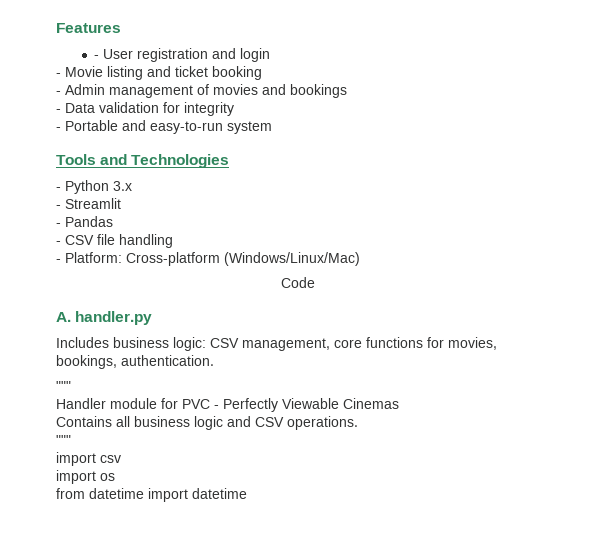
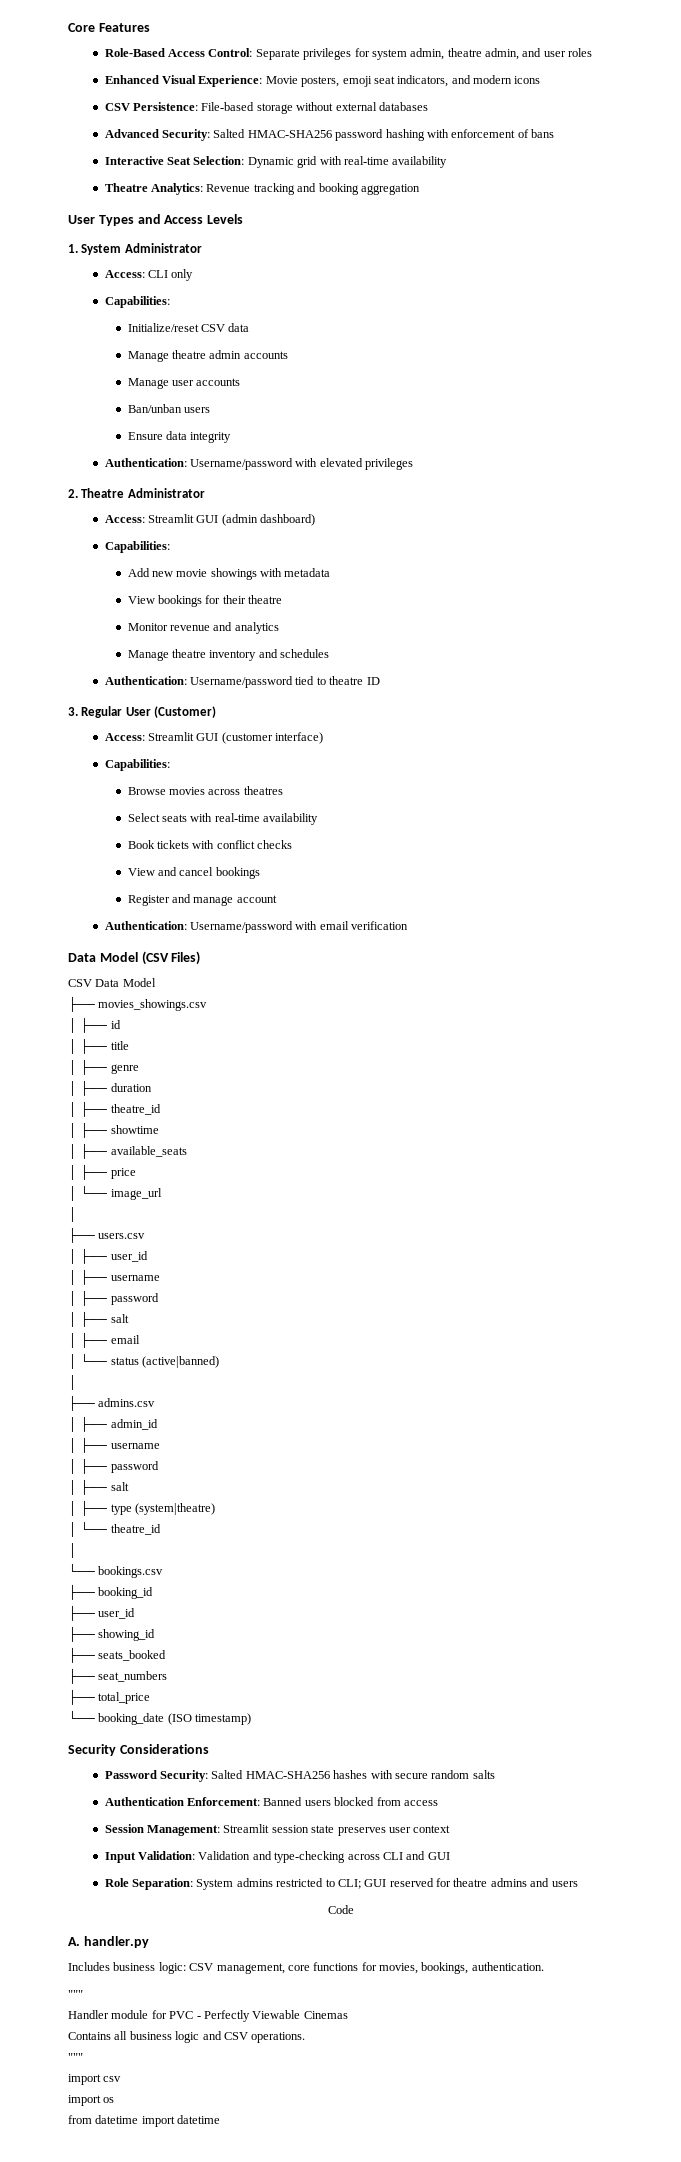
(56, 28) none -> [68,23,95,32] Core
[94,48,271,62] [56,66,262,80] [56,84,347,98] [56,102,234,116] [56,120,272,134] [56,154,230,168] [56,180,132,194] [56,198,121,209] [56,216,113,227] [56,234,173,248] [56,252,360,266] - User registration and login // - Movie listing and ticket booking // - Admin management of movies and bookings // - Data validation for integrity // - Portable and easy-to-run system // Tools and Technologies // - Python 3.x // - Streamlit // - Pandas // - CSV file handling // - Platform: Cross-platform (Windows/Linux/Mac) -> [104,48,593,60] [104,75,541,87] [104,102,428,114] [104,129,555,141] [104,156,448,168] [104,183,420,195] [68,214,244,226] [68,243,202,255] [104,269,194,281] [104,296,170,308] [127,323,250,332] [127,350,288,362] [127,378,241,389] [127,404,210,413] [127,431,232,443] [104,458,414,470] [68,488,205,498] [104,514,316,526] [104,541,170,553] [127,568,331,580] [127,595,283,607] [127,622,279,634] [127,649,330,661] [104,676,380,688] [68,706,217,718] [104,732,324,744] [104,759,170,771] [127,786,283,795] [127,813,319,825] [127,840,293,849] [127,867,260,879] [127,894,277,906] [104,921,409,933] [68,951,201,965] [68,978,156,987] [68,996,208,1012] [68,1017,121,1033] [68,1038,129,1054] [68,1059,139,1075] [68,1080,152,1096] [68,1101,161,1117] [68,1122,159,1138] [68,1143,187,1159] [68,1164,136,1180] [68,1185,162,1201] [68,1207,77,1222] [68,1227,146,1243] [68,1248,148,1264] [68,1269,160,1285] [68,1290,159,1306] [68,1311,129,1327] [68,1332,140,1348] [68,1353,220,1369] [68,1375,77,1390] [68,1395,156,1411] [68,1416,158,1432] [68,1437,160,1453] [68,1458,159,1474] [68,1479,129,1495] [68,1500,216,1516] [68,1521,161,1537] [68,1543,77,1558] [68,1563,164,1578] [68,1584,154,1600] [68,1605,136,1621] [68,1626,156,1642] [68,1647,167,1663] [68,1668,168,1684] [68,1689,151,1705] [68,1710,252,1725] [68,1744,209,1756] [104,1770,495,1782] [104,1797,438,1806] [104,1824,451,1836] [104,1851,450,1863] [104,1878,578,1890] Role-Based Access Control: Separate privileges for system admin, theatre admin, and user roles // Enhanced Visual Experience: Movie posters, emoji seat indicators, and modern icons // CSV Persistence: File-based storage without external databases // Advanced Security: Salted HMAC-SHA256 password hashing with enforcement of bans // Interactive Seat Selection: Dynamic grid with real-time availability // Theatre Analytics: Revenue tracking and booking aggregation // User Types and Access Levels // 1. System Administrator // Access: CLI only // Capabilities: // Initialize/reset CSV data // Manage theatre admin accounts // Manage user accounts // Ban/unban users // Ensure data integrity // Authentication: Username/password with elevated privileges // 2. Theatre Administrator // Access: Streamlit GUI (admin dashboard) // Capabilities: // Add new movie showings with metadata // View bookings for their theatre // Monitor revenue and analytics // Manage theatre inventory and schedules // Authentication: Username/password tied to theatre ID // 3. Regular User (Customer) // Access: Streamlit GUI (customer interface) // Capabilities: // Browse movies across theatres // Select seats with real-time availability // Book tickets with conflict checks // View and cancel bookings // Register and manage account // Authentication: Username/password with email verification // Data Model (CSV Files) // CSV Data Model // ├── movies_showings.csv // │ ├── id // │ ├── title // │ ├── genre // │ ├── duration // │ ├── theatre_id // │ ├── showtime // │ ├── available_seats // │ ├── price // │ └── image_url // │ // ├── users.csv // │ ├── user_id // │ ├── username // │ ├── password // │ ├── salt // │ ├── email // │ └── status (active|banned) // │ // ├── admins.csv // │ ├── admin_id // │ ├── username // │ ├── password // │ ├── salt // │ ├── type (system|theatre) // │ └── theatre_id // │ // └── bookings.csv // ├── booking_id // ├── user_id // ├── showing_id // ├── seats_booked // ├── seat_numbers // ├── total_price // └── booking_date (ISO timestamp) // Security Considerations // Password Security: Salted HMAC-SHA256 hashes with secure random salts // Authentication Enforcement: Banned users blocked from access // Session Management: Streamlit session state preserves user context // Input Validation: Validation and type-checking across CLI and GUI // Role Separation: System admins restricted to CLI; GUI reserved for theatre admins and users

